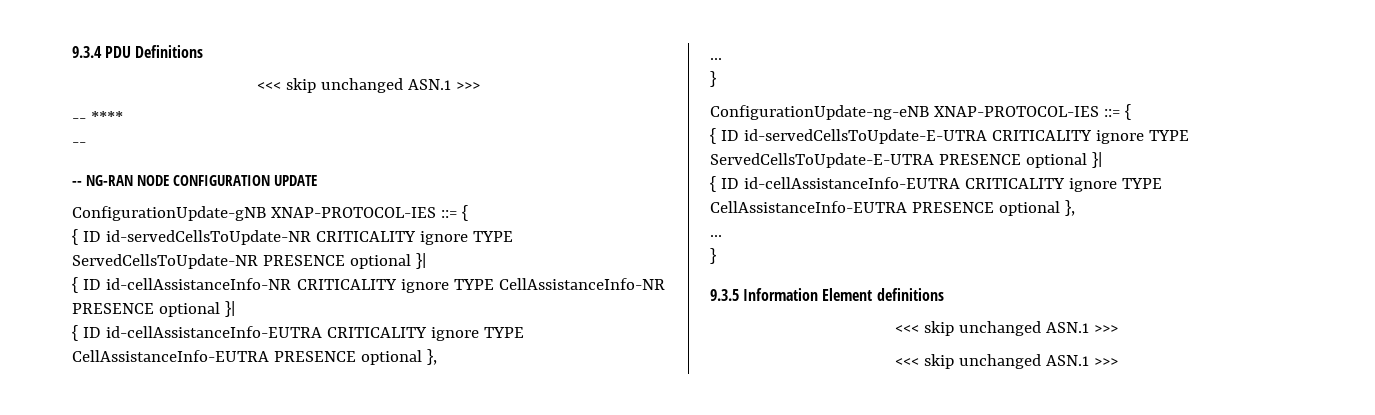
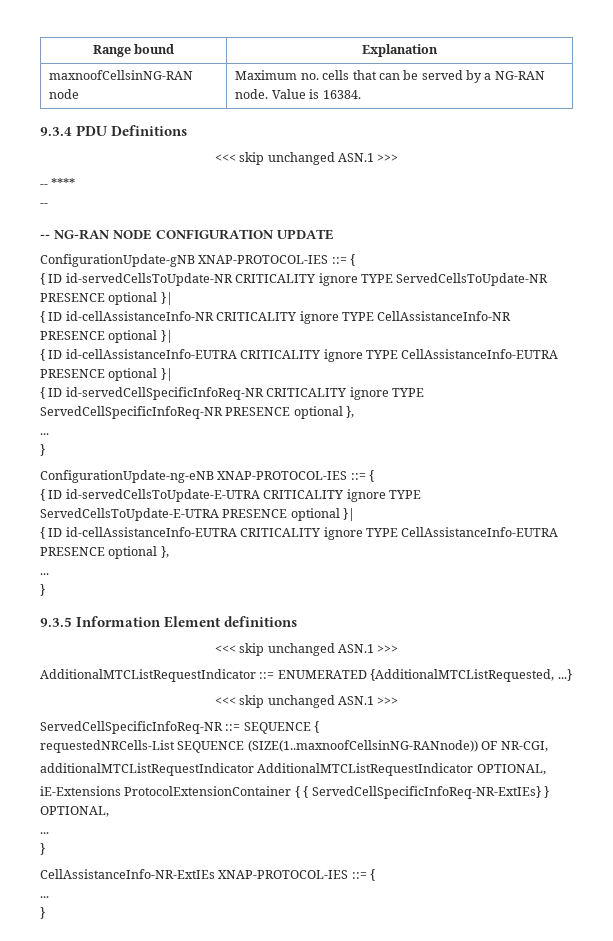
(72, 52) none -> [92,44,175,57] [362,44,439,57] [49,70,194,80] [49,89,80,99] [235,70,545,83] [235,89,361,99] Range bound | Explanation // maxnoofCellsinNG-RAN node | Maximum no. cells that can be served by a NG-RAN node. Value is 16384. //
(422, 357) none -> [160,368,173,381] [40,387,424,400] [40,406,343,419] }| // { ID id-servedCellSpecificInfoReq-NR CRITICALITY ignore TYPE ServedCellSpecificInfoReq-NR PRESENCE optional
[895,354,1118,369] // <<< skip unchanged ASN.1 >>> -> [40,669,572,682] [214,695,399,708] [40,721,320,734] [40,740,548,753] [40,763,546,776] [40,786,549,799] [40,806,109,817] [40,832,49,834] [40,843,45,855] [40,869,376,881] [40,896,49,898] [40,907,45,919] // AdditionalMTCListRequestIndicator ::= ENUMERATED {AdditionalMTCListRequested, ...} // <<< skip unchanged ASN.1 >>> // ServedCellSpecificInfoReq-NR ::= SEQUENCE { // requestedNRCells-List SEQUENCE (SIZE(1..maxnoofCellsinNG-RANnode)) OF NR-CGI, // additionalMTCListRequestIndicator AdditionalMTCListRequestIndicator OPTIONAL, // iE-Extensions ProtocolExtensionContainer { { ServedCellSpecificInfoReq-NR-ExtIEs} } OPTIONAL, // ... // } // CellAssistanceInfo-NR-ExtIEs XNAP-PROTOCOL-IES ::= { // ... // }

